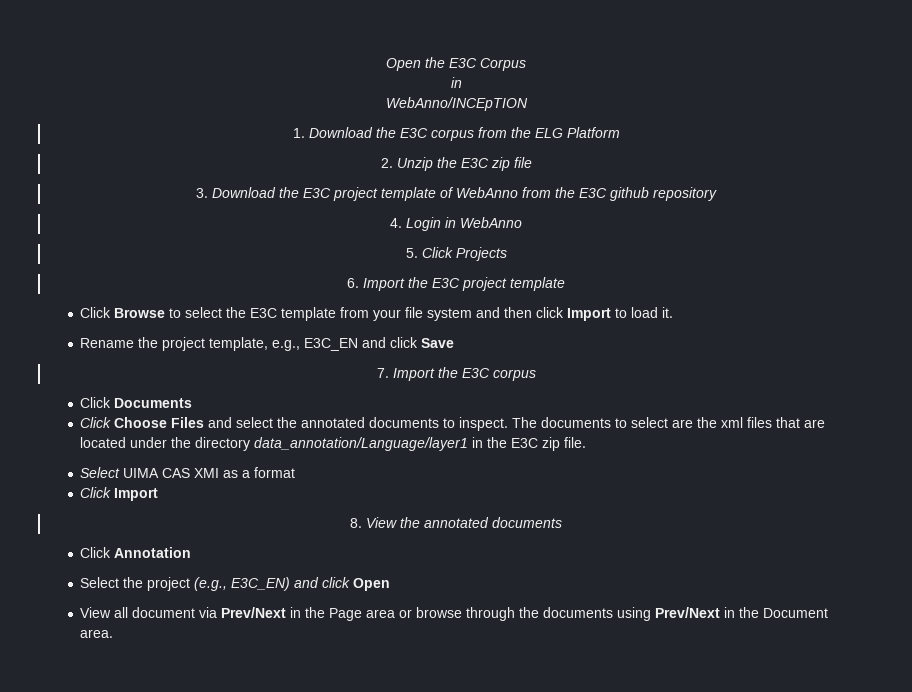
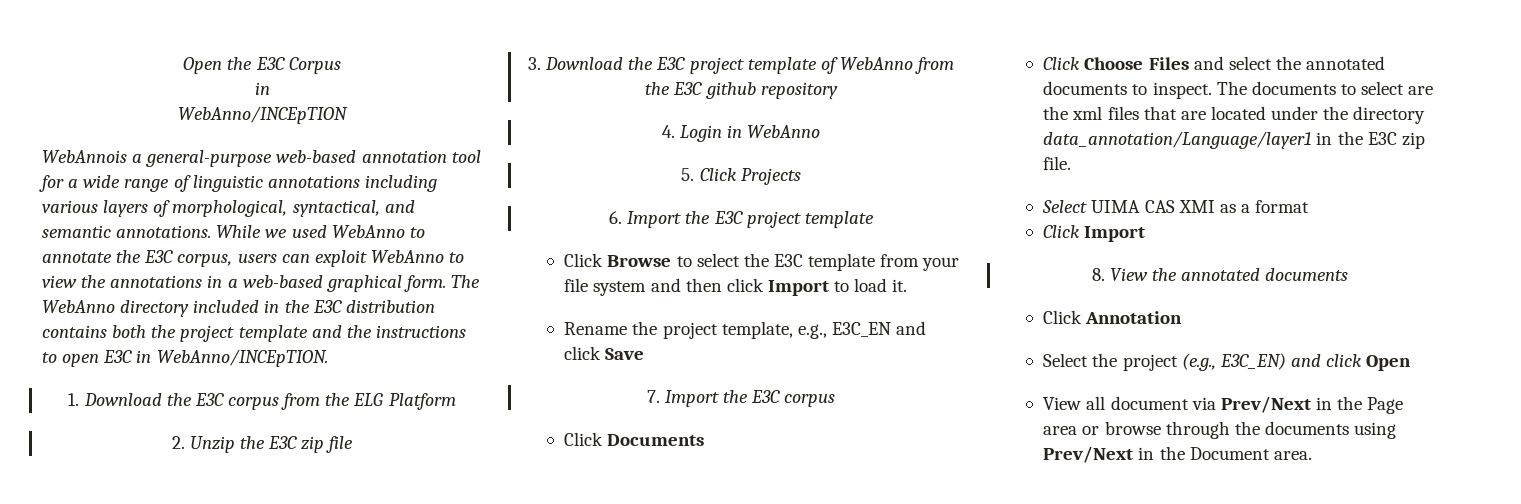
(528, 104) none -> [42,150,481,167] [39,175,437,192] [42,200,415,217] [42,225,425,238] [42,250,465,267] [42,275,481,292] [42,300,435,317] [42,325,466,342] [42,349,328,367] // WebAnnois a general-purpose web-based annotation tool for a wide range of linguistic annotations including various layers of morphological, syntactical, and semantic annotations. While we used WebAnno to annotate the E3C corpus, users can exploit WebAnno to view the annotations in a web-based graphical form. The WebAnno directory included in the E3C distribution contains both the project template and the instructions to open E3C in WebAnno/INCEpTION.

